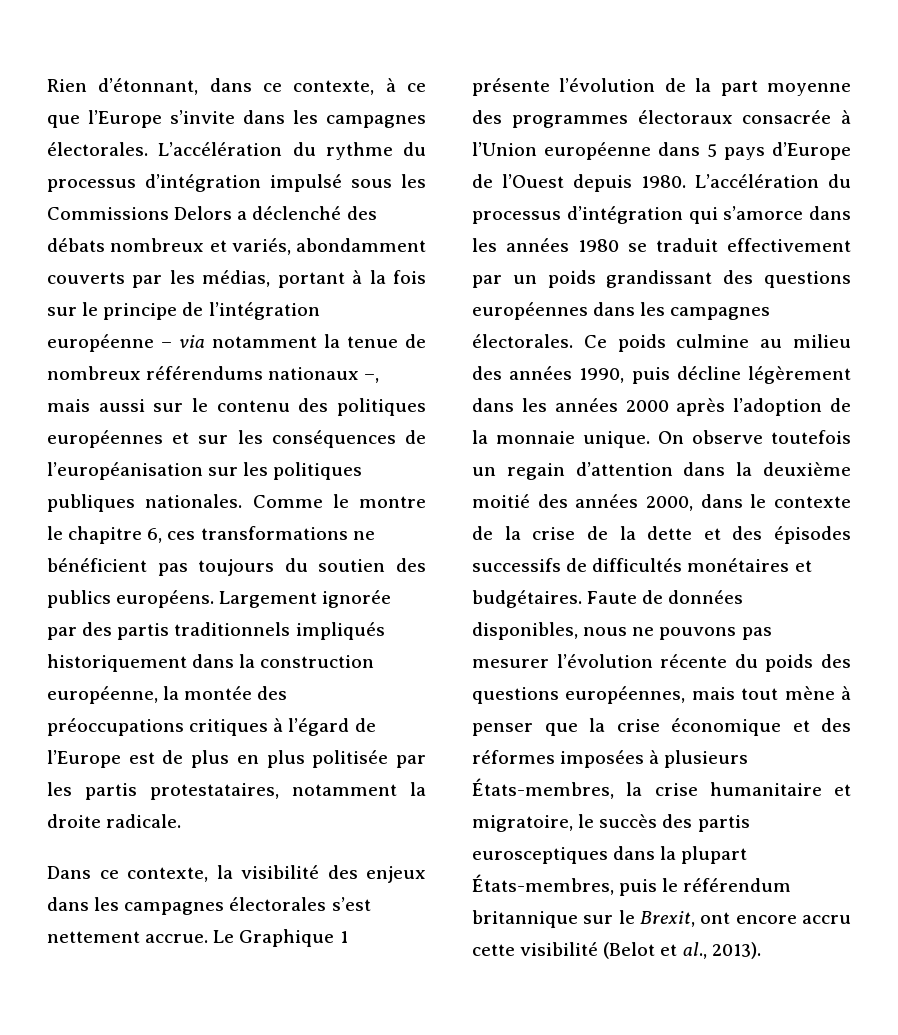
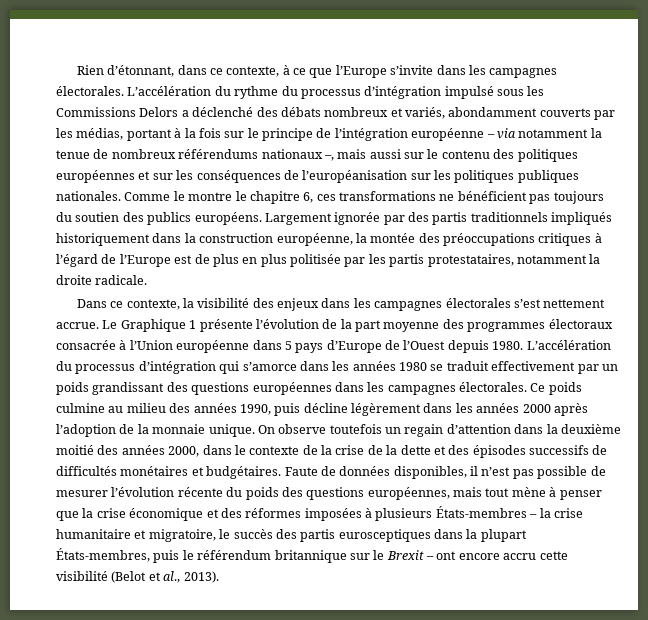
[583,627,772,640] nous ne pouvons pas -> [470,466,606,479] il n’est pas possible de
[472,778,614,799] États-membres, -> [435,506,538,518] États-membres –
[640,911,695,927] Brexit, -> [386,550,434,560] Brexit –

